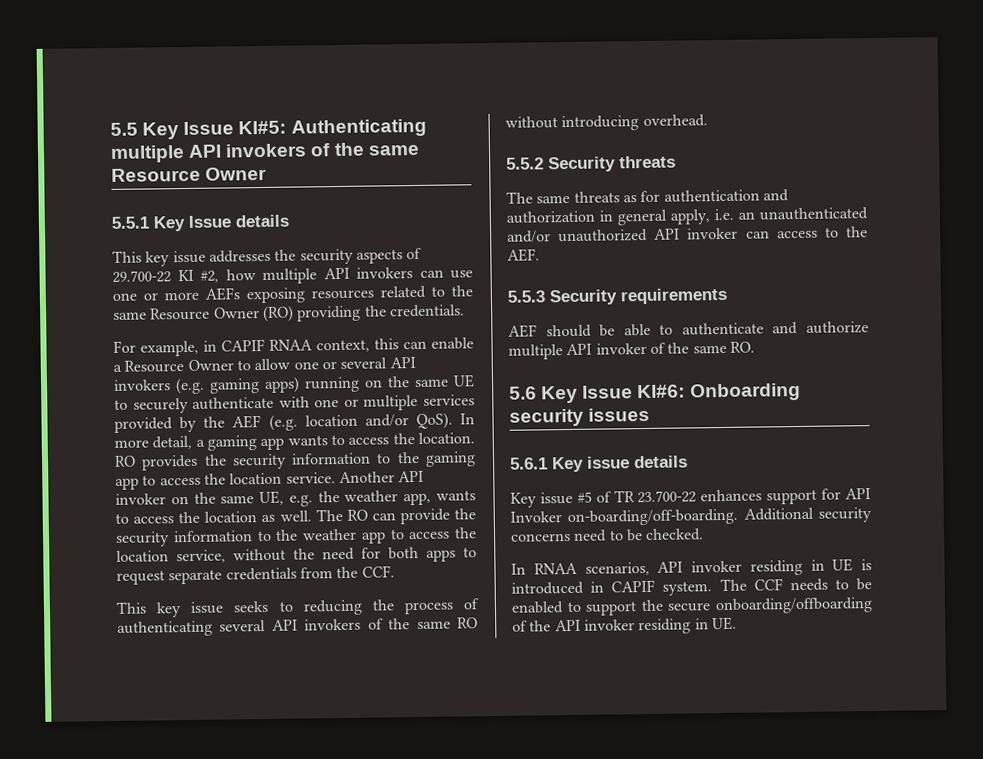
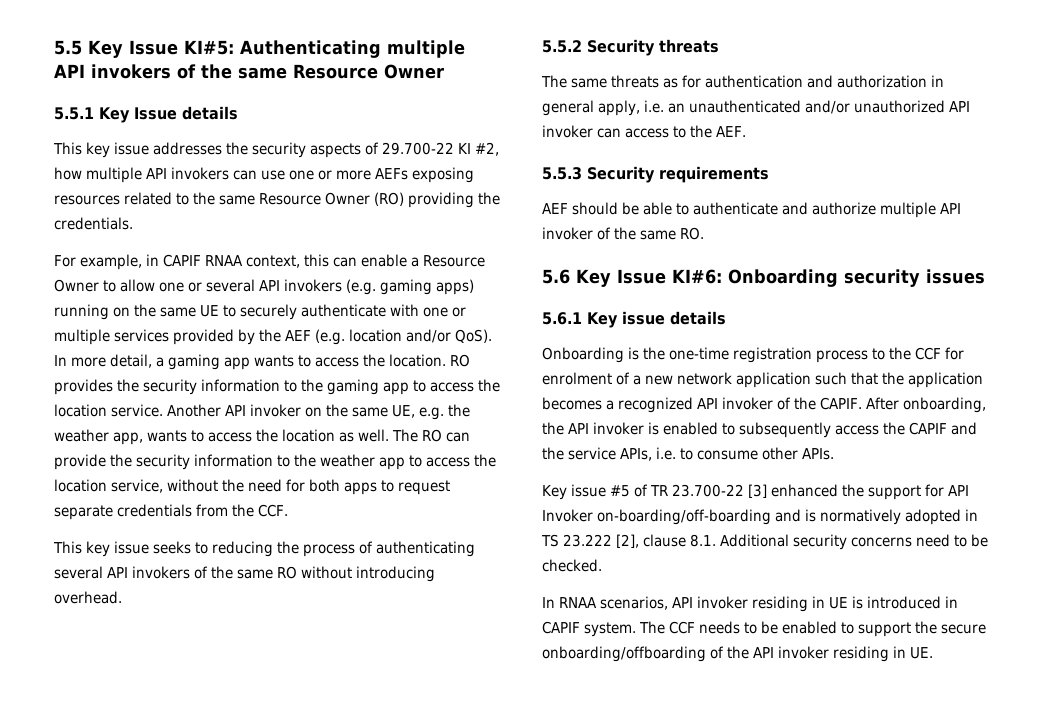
(688, 462) none -> [542,347,964,363] [542,372,983,388] [542,397,986,413] [542,422,977,438] [542,447,834,461] // Onboarding is the one-time registration process to the CCF for enrolment of a new network application such that the application becomes a recognized API invoker of the CAPIF. After onboarding, the API invoker is enabled to subsequently access the CAPIF and the service APIs, i.e. to consume other APIs.
[700,489,763,502] enhances -> [748,484,864,498] [3] enhanced the
[567,508,739,527] on-boarding/off-boarding. -> [597,509,978,525] [541,534,716,548] on-boarding/off-boarding and is normatively adopted in TS 23.222 [2], clause 8.1.

